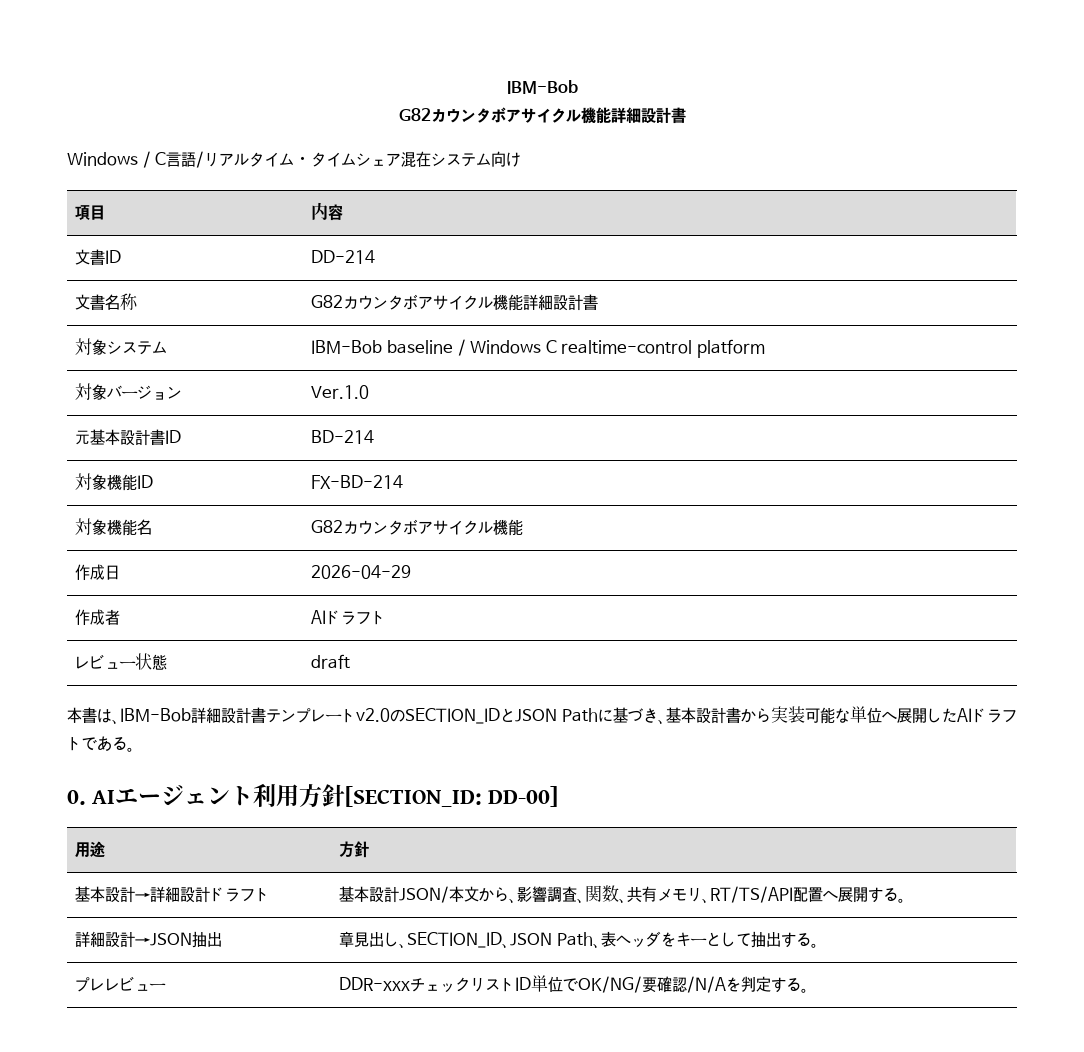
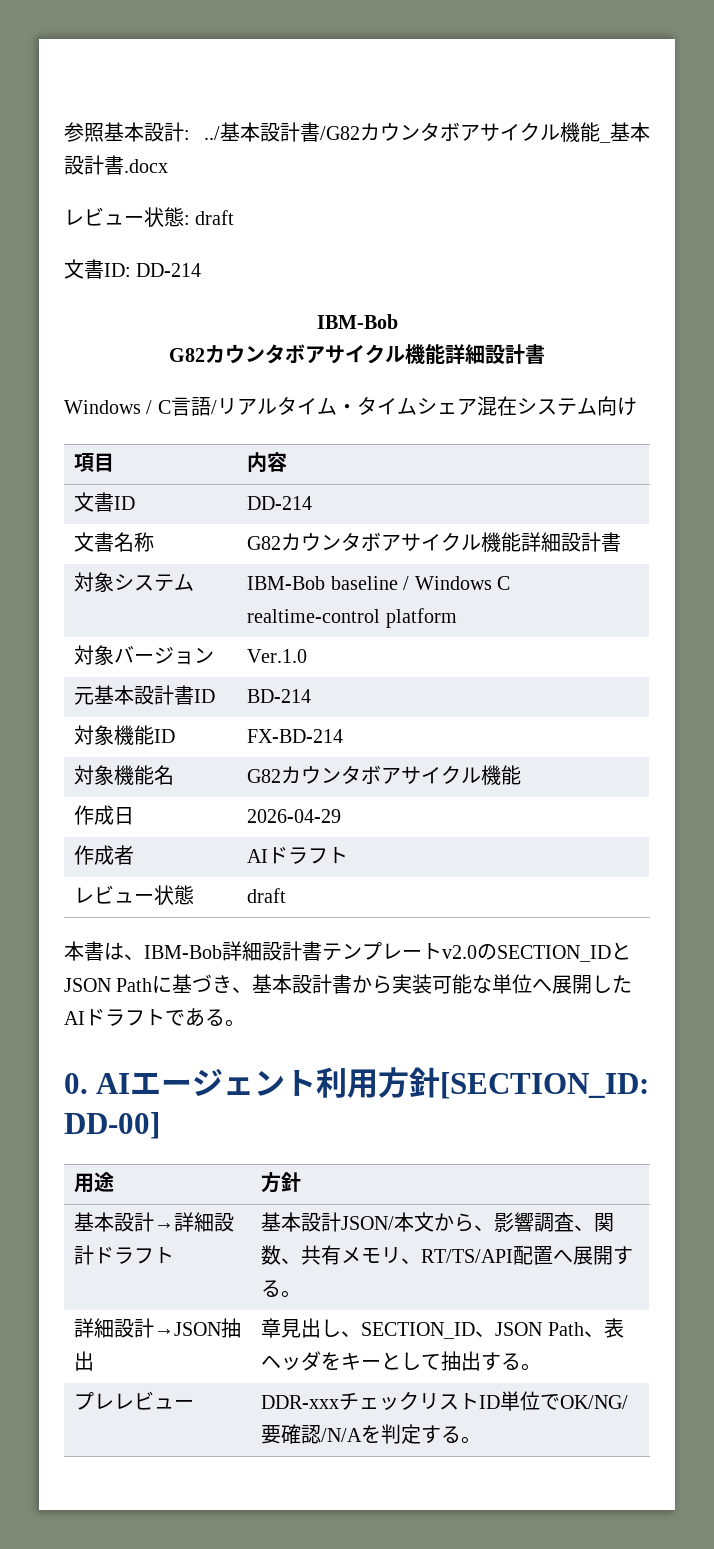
(506, 87) none -> [64,122,650,143] [64,155,168,175] [64,207,235,227] [64,259,202,279] 参照基本設計: ../基本設計書/G82カウンタボアサイクル機能_基本設計書.docx // レビュー状態: draft // 文書ID: DD-214 //

